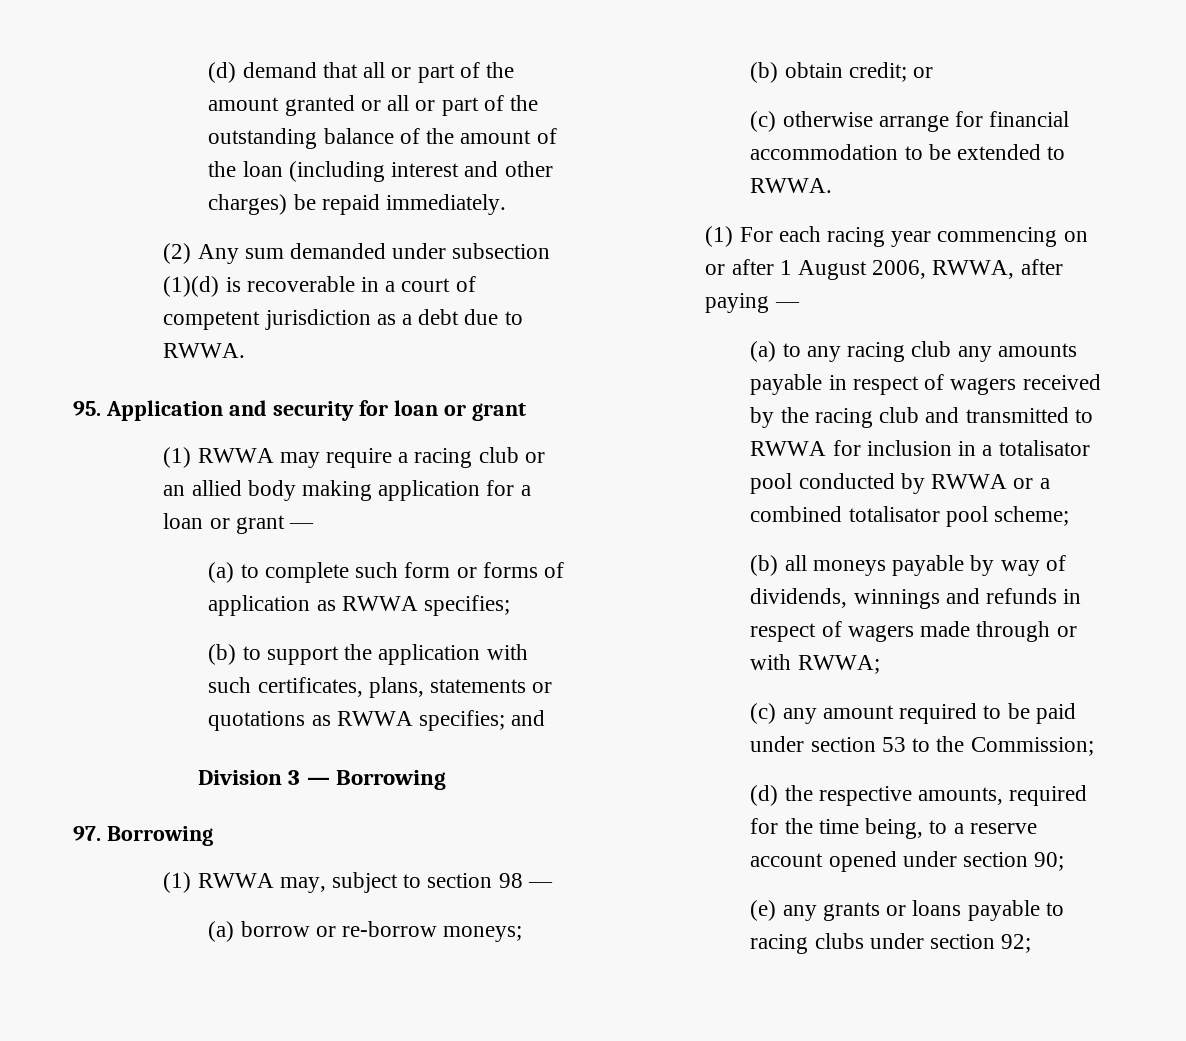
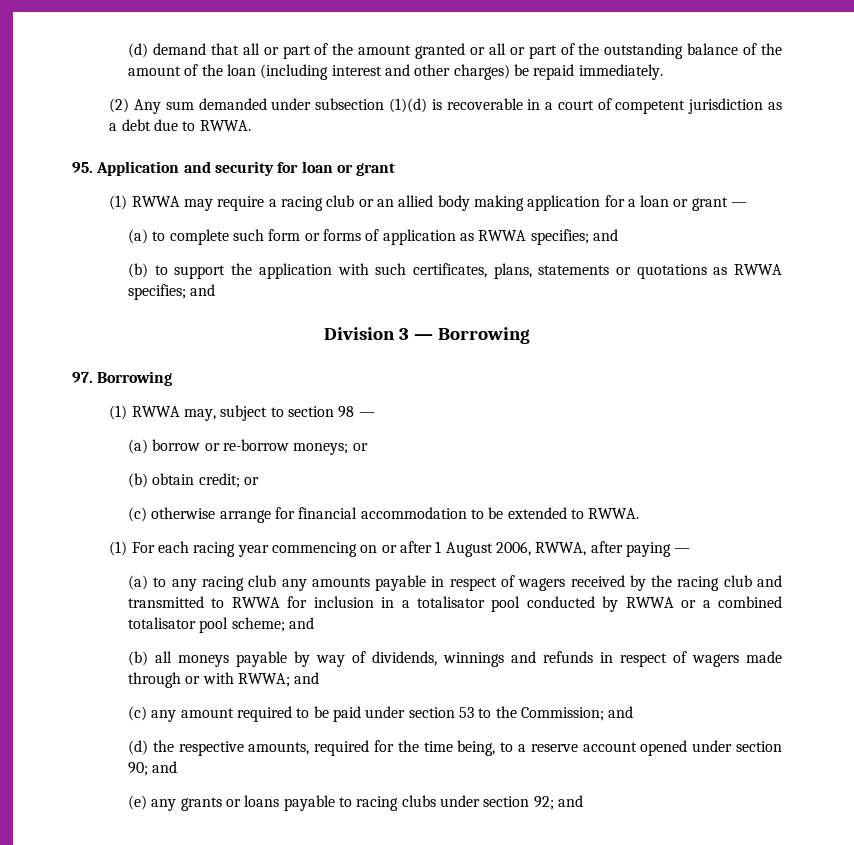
(511, 605) none -> [592,229,618,241] and
(523, 934) none -> [352,443,368,451] or
(1070, 516) none -> [289,617,315,629] and
(880, 664) none -> [294,672,320,684] and
(1094, 746) none -> [608,706,634,718] and
(1065, 861) none -> [152,761,178,773] and
(1032, 943) none -> [557,795,583,807] and

